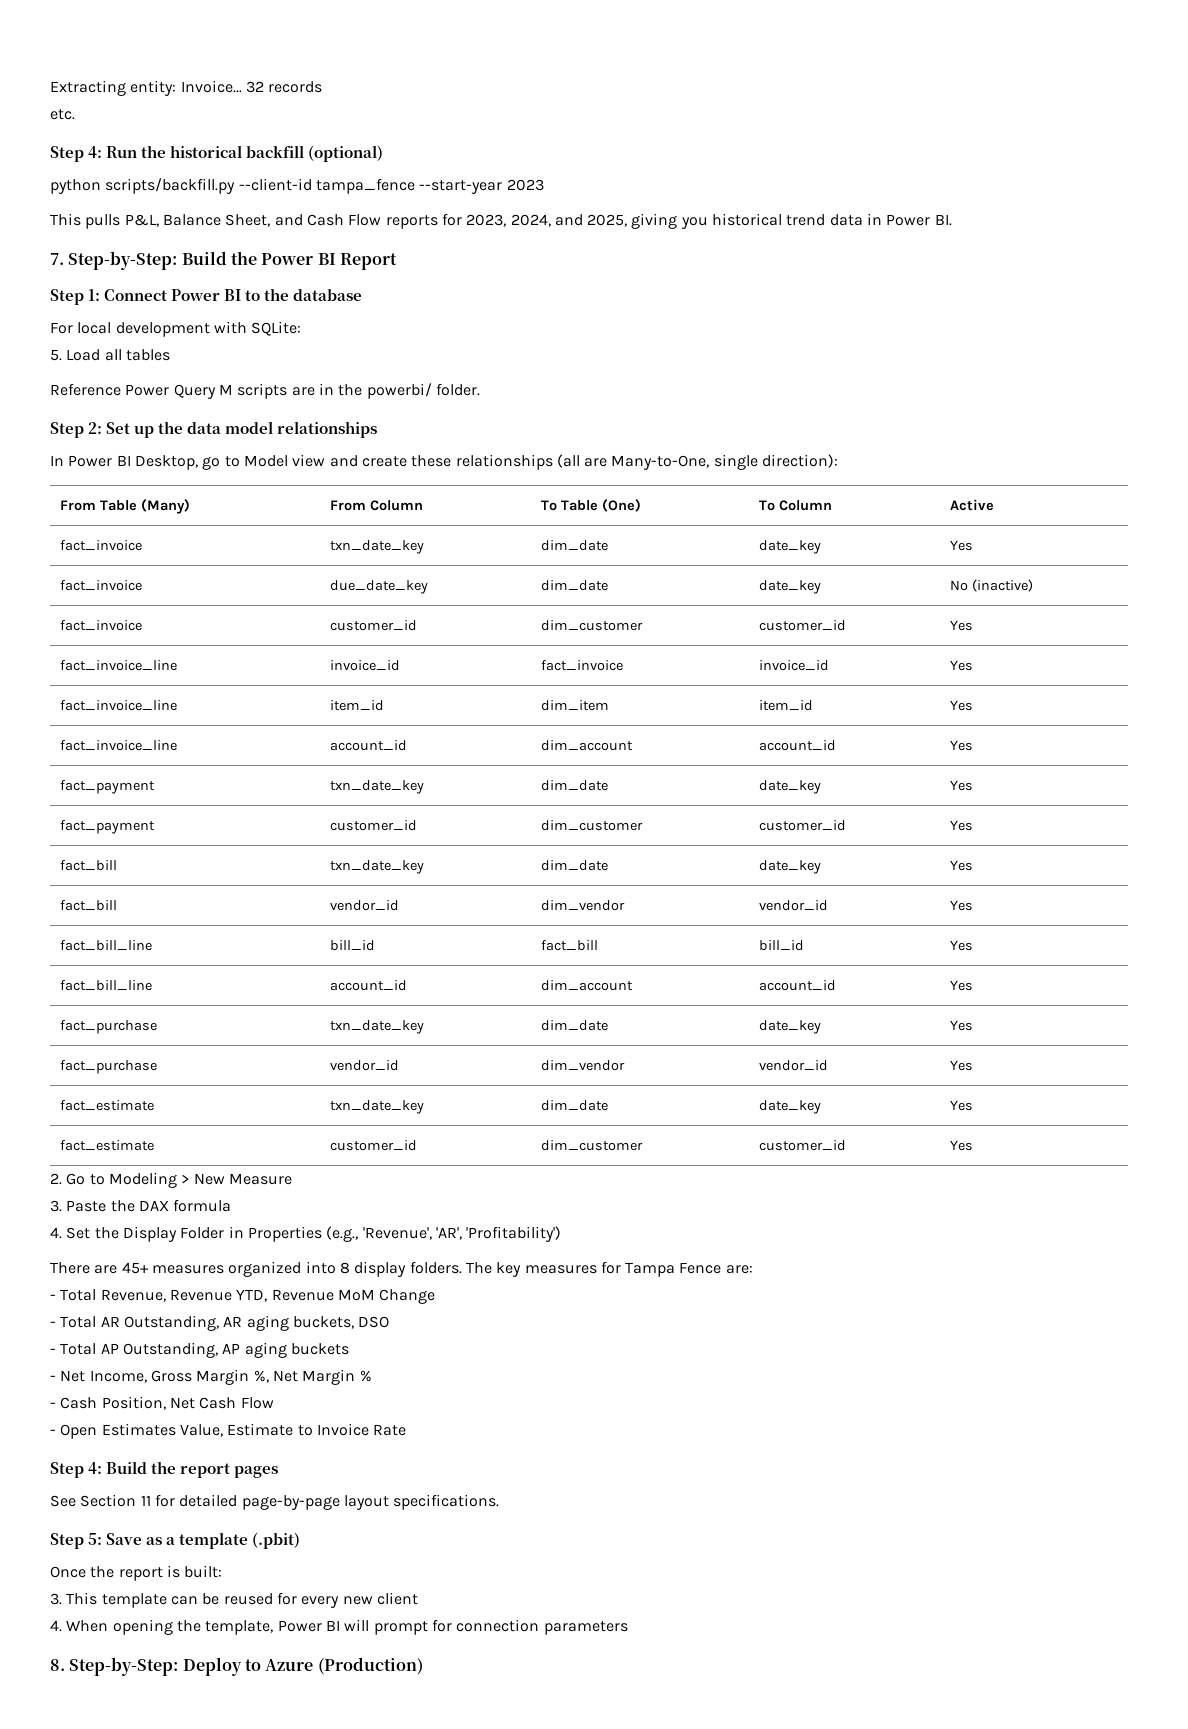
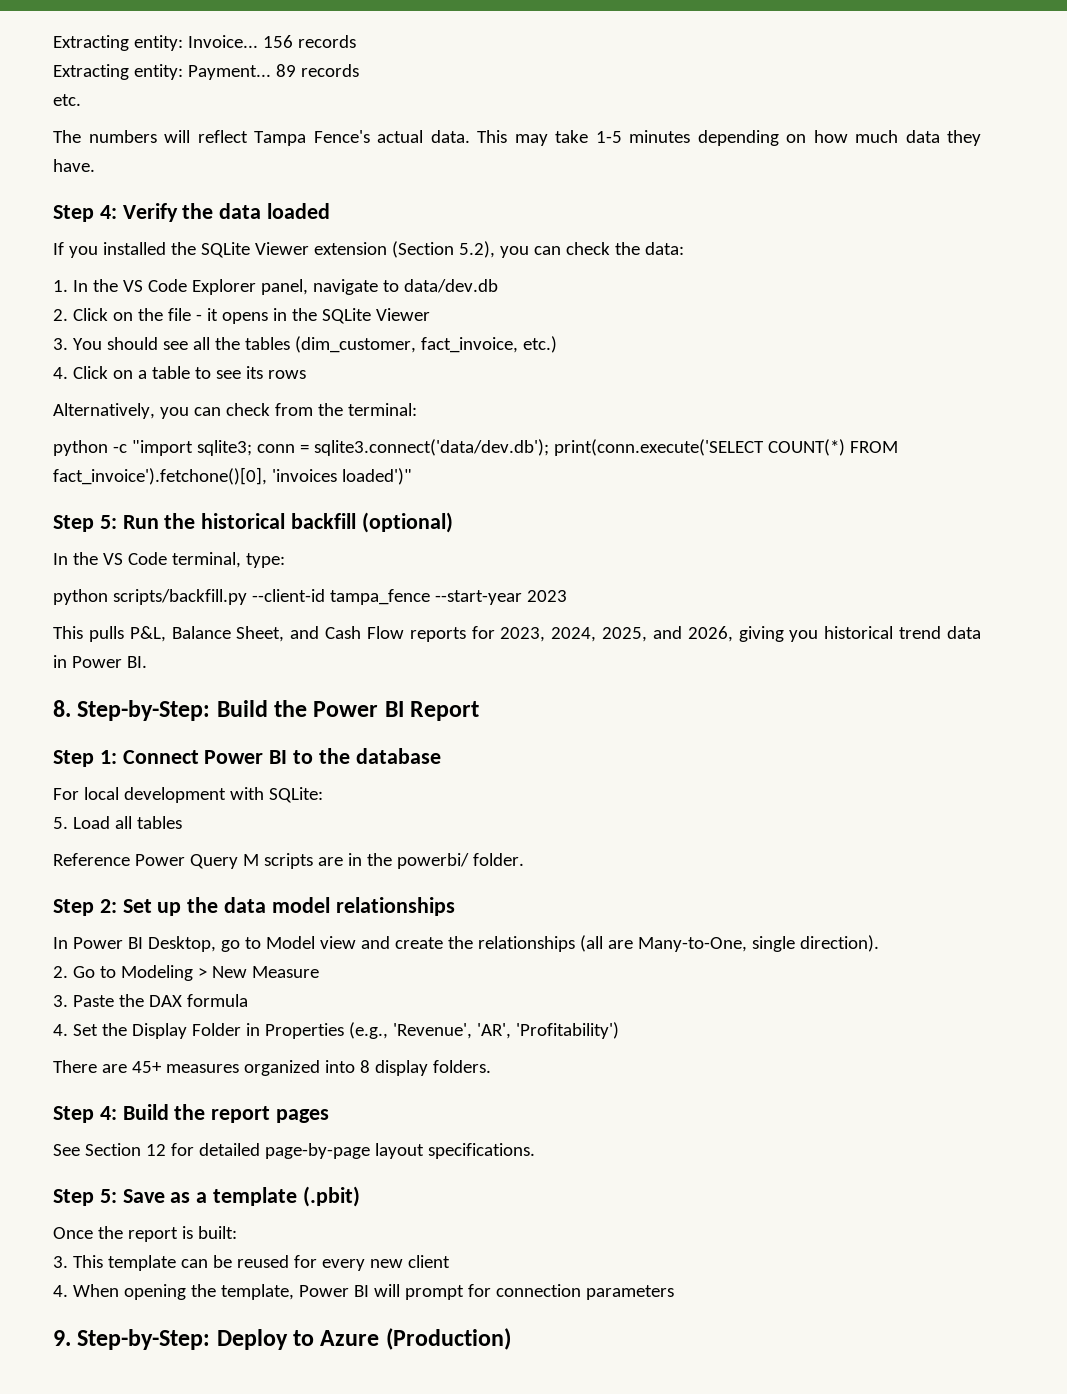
[245,81,323,93] [50,109,75,120] [50,146,103,162] 32 records // etc. // Step 4: -> [262,35,356,48] [53,64,359,80] [53,94,81,106] [53,130,981,146] [53,159,95,172] [53,203,331,222] [53,241,684,258] [53,279,498,295] [53,308,430,324] [53,336,557,353] [53,366,306,379] [53,403,417,419] [53,439,898,456] [53,467,412,485] [53,515,117,532] 156 records // Extracting entity: Payment... 89 records // etc. // The numbers will reflect Tampa Fence's actual data. This may take 1-5 minutes depending on how much data they have. // Step 4: Verify the data loaded // If you installed the SQLite Viewer extension (Section 5.2), you can check the data: // 1. In the VS Code Explorer panel, navigate to data/dev.db // 2. Click on the file - it opens in the SQLite Viewer // 3. You should see all the tables (dim_customer, fact_invoice, etc.) // 4. Click on a table to see its rows // Alternatively, you can check from the terminal: // python -c "import sqlite3; conn = sqlite3.connect('data/dev.db'); print(conn.execute('SELECT COUNT(*) FROM fact_invoice').fetchone()[0], 'invoices loaded')" // Step 5:
(384, 153) none -> [53,552,285,568] // In the VS Code terminal, type:
[554,214,628,227] and 2025, -> [602,626,733,642] 2025, and 2026,
[50,253,64,265] 7. -> [53,700,71,717] 8.
[411,455,452,467] these -> [447,936,473,949] the
[762,454,839,468] [60,499,191,514] [330,500,424,511] [541,499,642,512] [759,500,833,511] [950,499,995,511] [60,540,143,551] [330,540,425,554] [541,540,609,551] [759,540,822,554] [950,540,974,551] [60,580,143,591] [330,580,429,594] [541,580,609,591] [759,580,822,594] [950,579,1034,592] [60,620,143,631] [330,620,418,631] [541,620,644,631] [759,620,847,631] [950,620,974,631] [60,660,178,671] [330,660,401,671] [541,660,624,671] [759,660,830,671] [950,660,974,671] [60,700,178,711] [330,700,385,711] [541,700,610,711] [759,700,814,711] [950,700,974,711] [60,740,178,751] [330,740,408,751] [541,740,634,751] [759,740,837,751] [950,740,974,751] [60,780,156,794] [330,780,425,794] [541,780,609,791] [759,780,822,794] [950,780,974,791] [60,820,156,834] [330,820,418,831] [541,820,644,831] [759,820,847,831] [950,820,974,831] [60,860,118,871] [330,860,425,874] [541,860,609,871] [759,860,822,874] [950,860,974,871] [60,900,118,911] [330,900,400,911] [541,900,626,911] [759,900,829,911] [950,900,974,911] [60,940,153,951] [330,940,376,951] [541,940,599,951] [759,940,805,951] [950,940,974,951] [60,980,153,991] [330,980,408,991] [541,980,634,991] [759,980,837,991] [950,980,974,991] [60,1020,158,1034] [330,1020,425,1034] [541,1020,609,1031] [759,1020,822,1034] [950,1020,974,1031] [60,1060,158,1074] [330,1060,400,1071] [541,1060,626,1071] [759,1060,829,1071] [950,1060,974,1071] [60,1100,155,1111] [330,1100,425,1114] [541,1100,609,1111] [759,1100,822,1114] [950,1100,974,1111] [60,1140,155,1151] [330,1140,418,1151] [541,1140,644,1151] [759,1140,847,1151] [950,1140,974,1151] direction): // From Table (Many) | From Column | To Table (One) | To Column | Active // fact_invoice | txn_date_key | dim_date | date_key | Yes // fact_invoice | due_date_key | dim_date | date_key | No (inactive) // fact_invoice | customer_id | dim_customer | customer_id | Yes // fact_invoice_line | invoice_id | fact_invoice | invoice_id | Yes // fact_invoice_line | item_id | dim_item | item_id | Yes // fact_invoice_line | account_id | dim_account | account_id | Yes // fact_payment | txn_date_key | dim_date | date_key | Yes // fact_payment | customer_id | dim_customer | customer_id | Yes // fact_bill | txn_date_key | dim_date | date_key | Yes // fact_bill | vendor_id | dim_vendor | vendor_id | Yes // fact_bill_line | bill_id | fact_bill | bill_id | Yes // fact_bill_line | account_id | dim_account | account_id | Yes // fact_purchase | txn_date_key | dim_date | date_key | Yes // fact_purchase | vendor_id | dim_vendor | vendor_id | Yes // fact_estimate | txn_date_key | dim_date | date_key | Yes // fact_estimate | customer_id | dim_customer | customer_id | Yes -> [799,935,879,952] direction).
[465,1261,753,1277] [50,1289,436,1304] [50,1315,390,1331] [50,1342,349,1358] [50,1369,372,1385] [50,1396,274,1410] [50,1423,407,1439] The key measures for Tampa Fence are: // - Total Revenue, Revenue YTD, Revenue MoM Change // - Total AR Outstanding, AR aging buckets, DSO // - Total AP Outstanding, AP aging buckets // - Net Income, Gross Margin %, Net Margin % // - Cash Position, Net Cash Flow // - Open Estimates Value, Estimate to Invoice Rate -> (491, 1066) none
[140,1495,151,1506] 11 -> [145,1144,166,1156] 12
[50,1659,65,1671] 8. -> [53,1330,71,1346] 9.

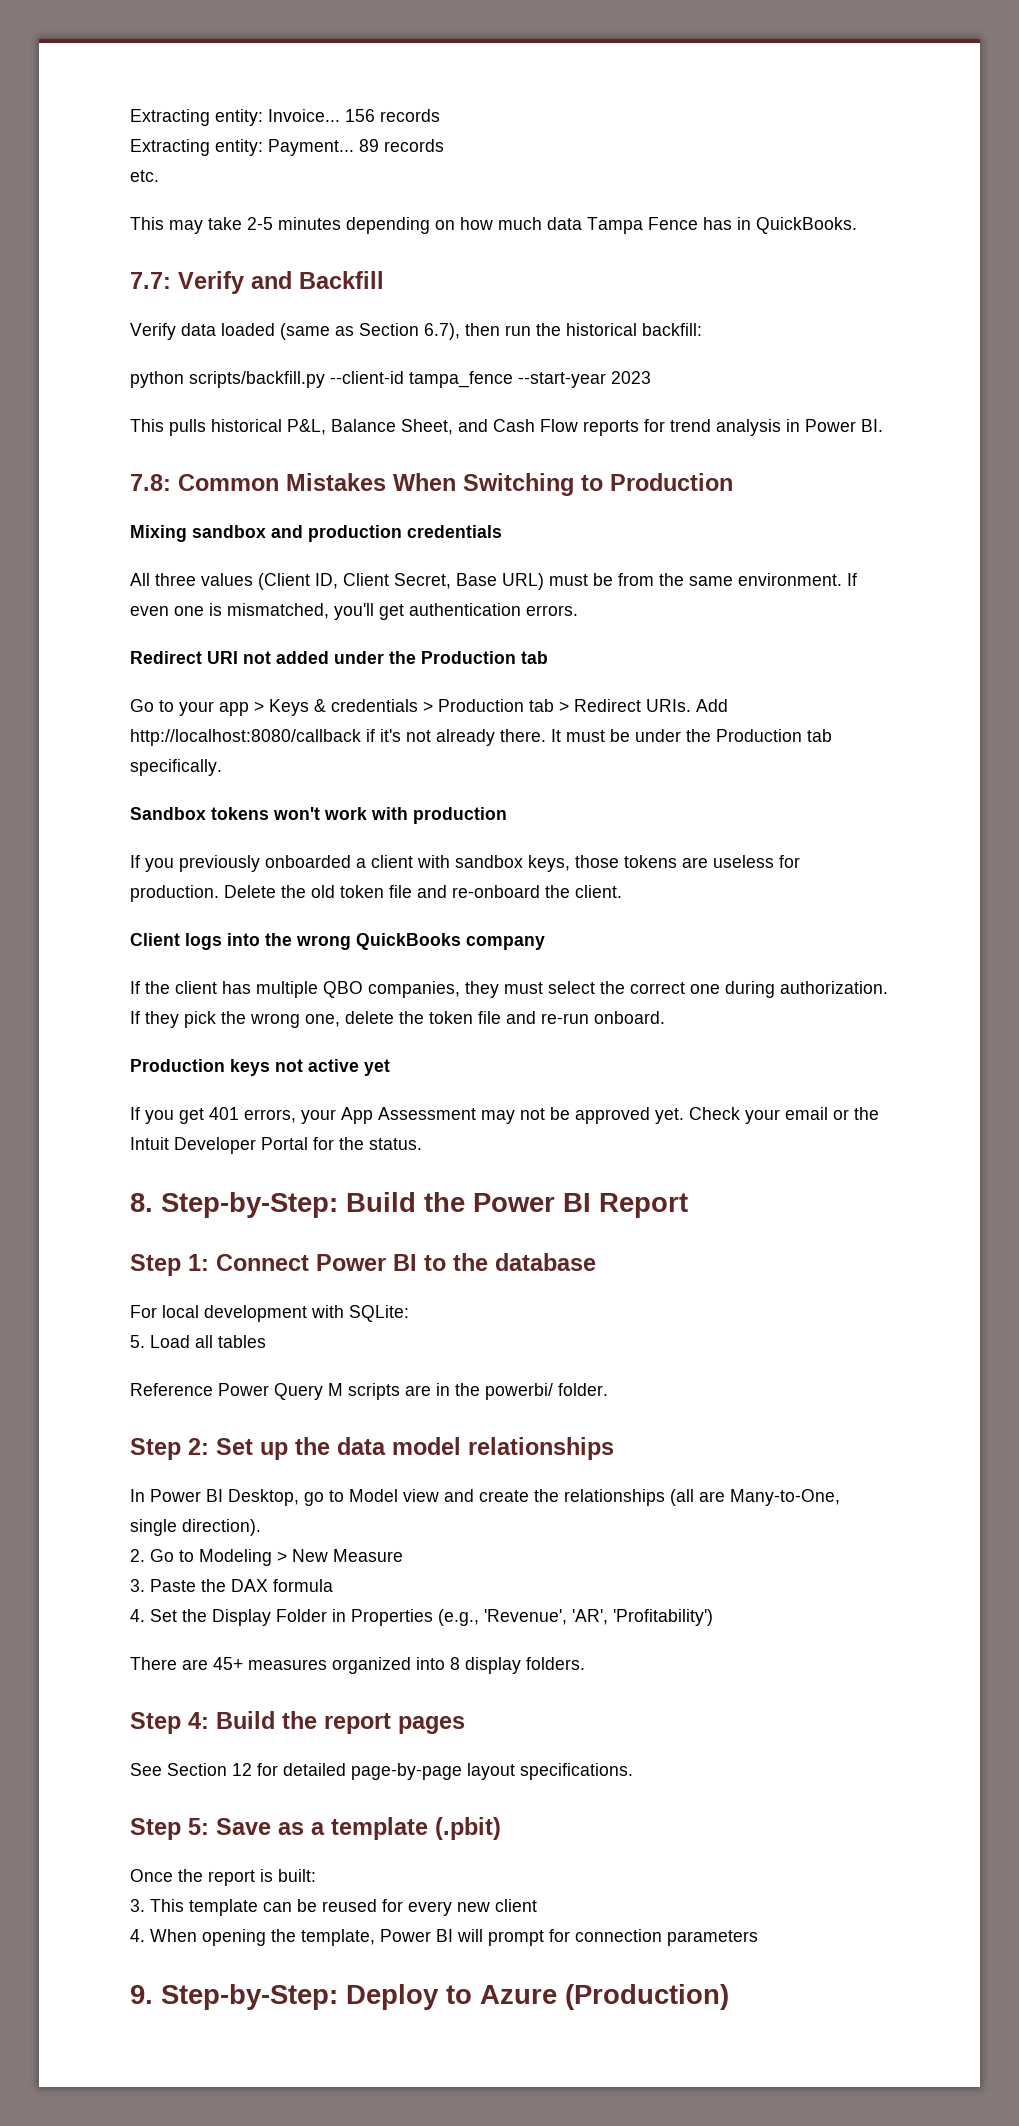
[53,130,470,146] The numbers will reflect Tampa Fence's actual data. -> (159, 176) none
[595,131,622,143] 1-5 -> [247,217,273,230] 2-5
[947,130,981,146] [53,159,95,172] [53,203,331,222] [53,241,684,258] [53,279,498,295] [53,308,430,324] [53,336,557,353] [53,366,306,379] [53,403,417,419] [53,439,898,456] [53,467,412,485] [53,512,453,533] [53,552,285,568] they have. // Step 4: Verify the data loaded // If you installed the SQLite Viewer extension (Section 5.2), you can check the data: // 1. In the VS Code Explorer panel, navigate to data/dev.db // 2. Click on the file - it opens in the SQLite Viewer // 3. You should see all the tables (dim_customer, fact_invoice, etc.) // 4. Click on a table to see its rows // Alternatively, you can check from the terminal: // python -c "import sqlite3; conn = sqlite3.connect('data/dev.db'); print(conn.execute('SELECT COUNT(*) FROM fact_invoice').fetchone()[0], 'invoices loaded')" // Step 5: Run the historical backfill (optional) // In the VS Code terminal, type: -> [587,217,857,234] [130,271,384,294] [130,323,702,340] Tampa Fence has in QuickBooks. // 7.7: Verify and Backfill // Verify data loaded (same as Section 6.7), then run the historical backfill:
(124, 634) none -> [211,419,282,432] historical
[500,626,982,642] [53,655,147,668] 2023, 2024, 2025, and 2026, giving you historical trend data in Power BI. -> [670,419,883,436] [130,473,733,496] [130,525,502,542] [130,573,857,590] [130,603,578,620] [130,651,548,664] [130,699,728,716] [130,729,832,746] [130,759,222,776] [130,807,507,824] [130,855,800,872] [130,885,622,902] [130,933,545,950] [130,981,888,998] [130,1011,665,1028] [130,1059,390,1076] [130,1107,879,1124] [130,1137,422,1154] trend analysis in Power BI. // 7.8: Common Mistakes When Switching to Production // Mixing sandbox and production credentials // All three values (Client ID, Client Secret, Base URL) must be from the same environment. If even one is mismatched, you'll get authentication errors. // Redirect URI not added under the Production tab // Go to your app > Keys & credentials > Production tab > Redirect URIs. Add http://localhost:8080/callback if it's not already there. It must be under the Production tab specifically. // Sandbox tokens won't work with production // If you previously onboarded a client with sandbox keys, those tokens are useless for production. Delete the old token file and re-onboard the client. // Client logs into the wrong QuickBooks company // If the client has multiple QBO companies, they must select the correct one during authorization. If they pick the wrong one, delete the token file and re-run onboard. // Production keys not active yet // If you get 401 errors, your App Assessment may not be approved yet. Check your email or the Intuit Developer Portal for the status.

